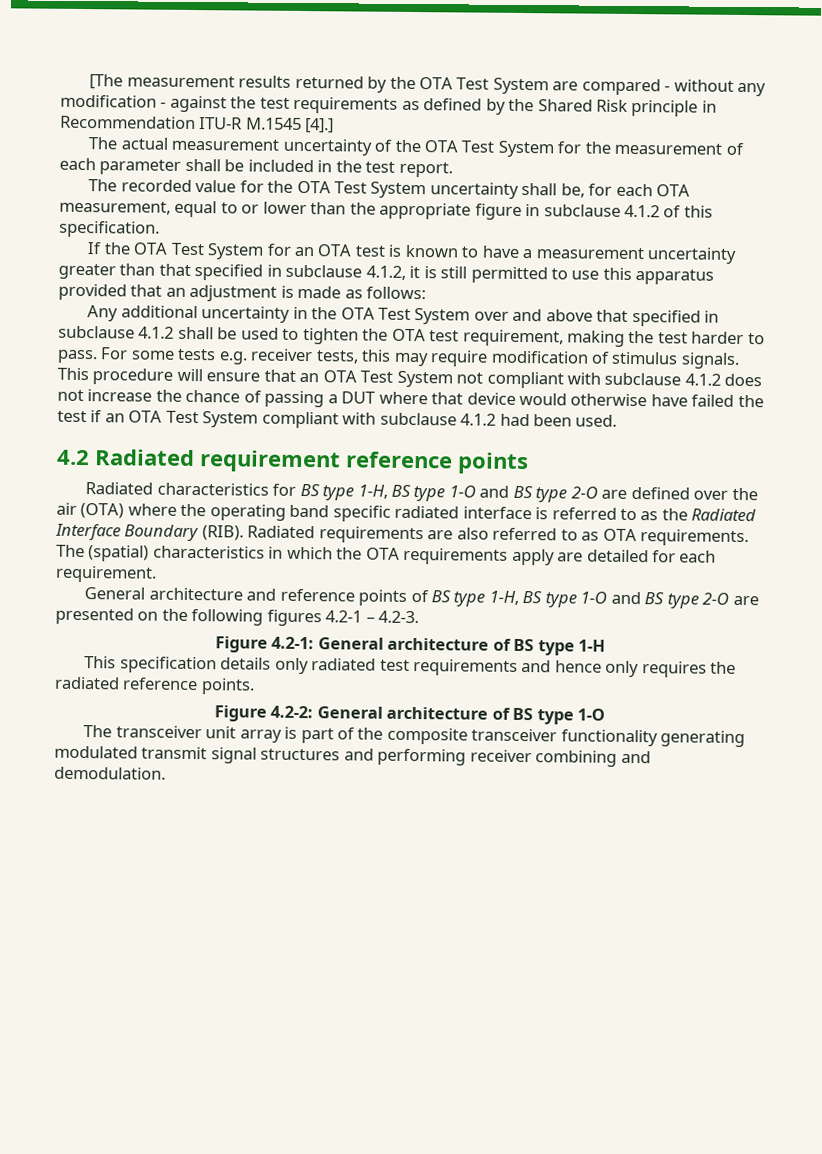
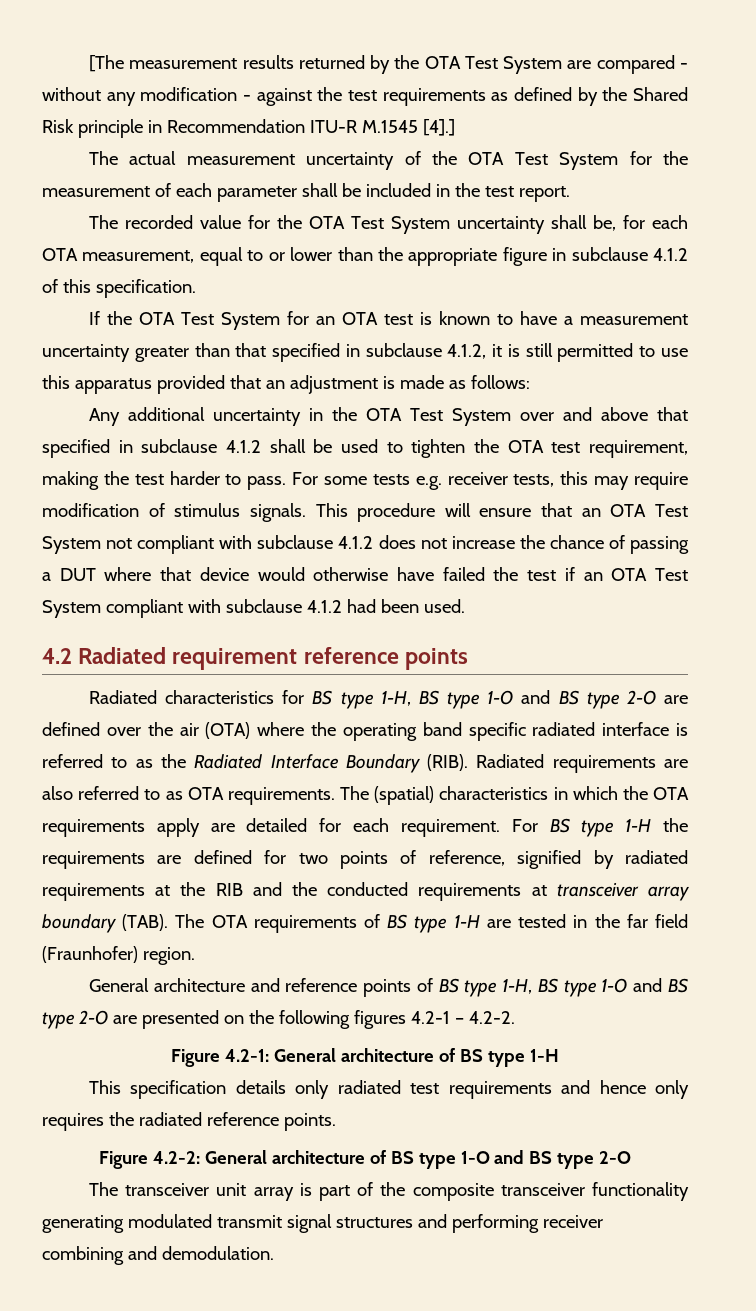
(157, 574) none -> [511,818,688,837] [42,850,688,869] [42,882,689,901] [42,914,689,933] [42,946,195,965] For BS type 1-H the requirements are defined for two points of reference, signified by radiated requirements at the RIB and the conducted requirements at transceiver array boundary (TAB). The OTA requirements of BS type 1-H are tested in the far field (Fraunhofer) region.
[378,610,420,624] 4.2-3. -> [468,1011,515,1024] 4.2-2.
(606, 714) none -> [494,1150,632,1169] and BS type 2-O

